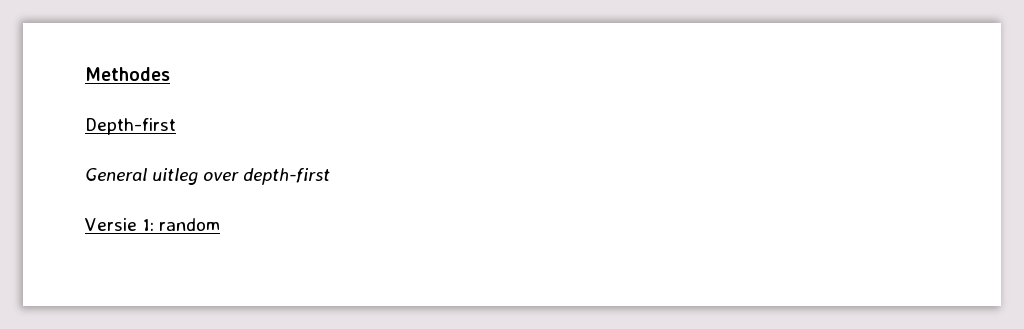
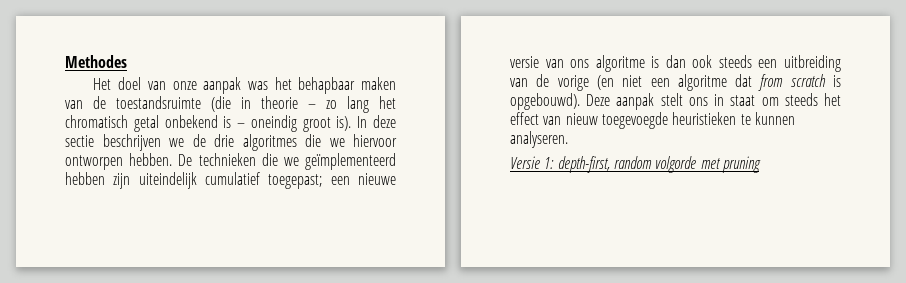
[85,118,176,135] [85,168,331,185] [85,218,221,231] Depth-first // General uitleg over depth-first // Versie 1: random -> [93,77,396,94] [65,96,396,113] [65,115,396,132] [65,134,397,151] [65,153,396,170] [65,172,396,189] [510,55,841,72] [510,74,841,91] [510,93,841,110] [510,112,795,129] [510,131,568,148] [510,156,761,173] Het doel van onze aanpak was het behapbaar maken van de toestandsruimte (die in theorie – zo lang het chromatisch getal onbekend is – oneindig groot is). In deze sectie beschrijven we de drie algoritmes die we hiervoor ontworpen hebben. De technieken die we geïmplementeerd hebben zijn uiteindelijk cumulatief toegepast; een nieuwe versie van ons algoritme is dan ook steeds een uitbreiding van de vorige (en niet een algoritme dat from scratch is opgebouwd). Deze aanpak stelt ons in staat om steeds het effect van nieuw toegevoegde heuristieken te kunnen analyseren. // Versie 1: depth-first, random volgorde met pruning

